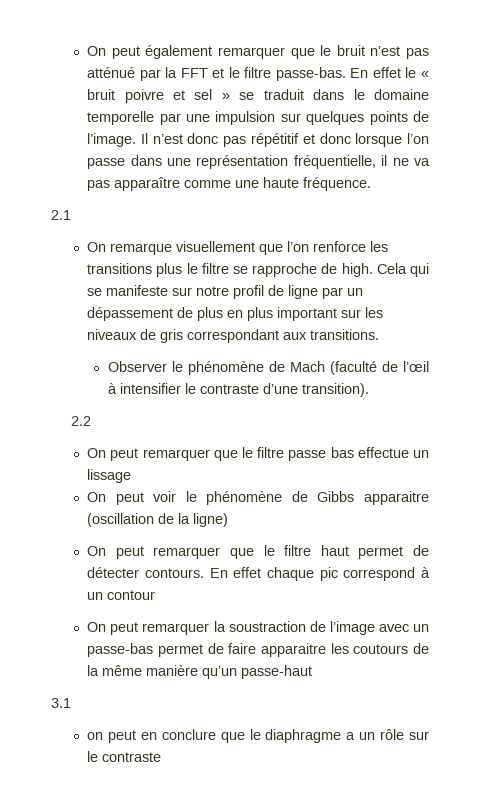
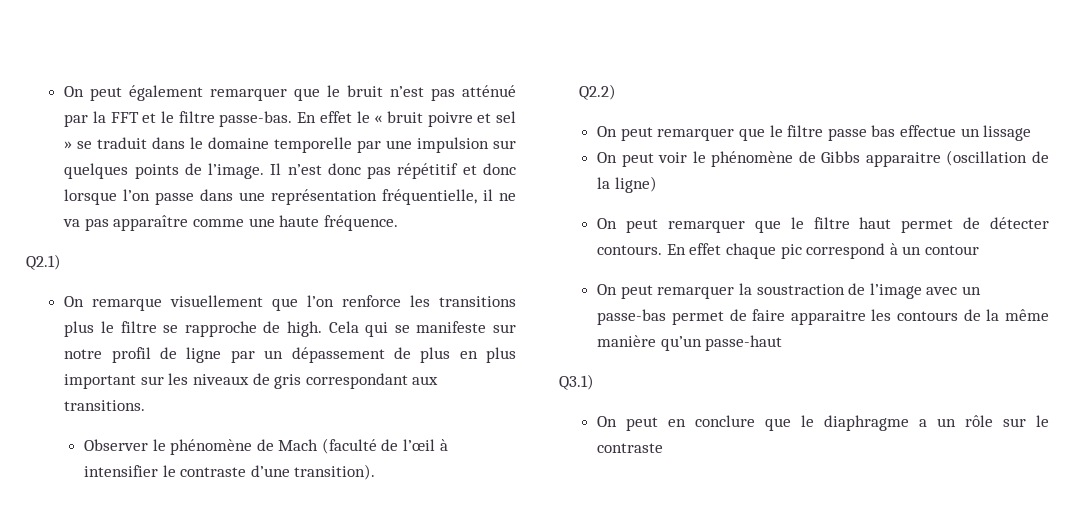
[51,210,71,220] 2.1 -> [26,254,61,270] Q2.1)
[71,416,92,426] 2.2 -> [578,84,616,100] Q2.2)
[353,644,409,654] coutours -> [897,311,959,321] contours
[51,698,71,708] [87,732,104,740] 3.1 // on -> [559,374,594,390] [597,416,618,427] Q3.1) // On

